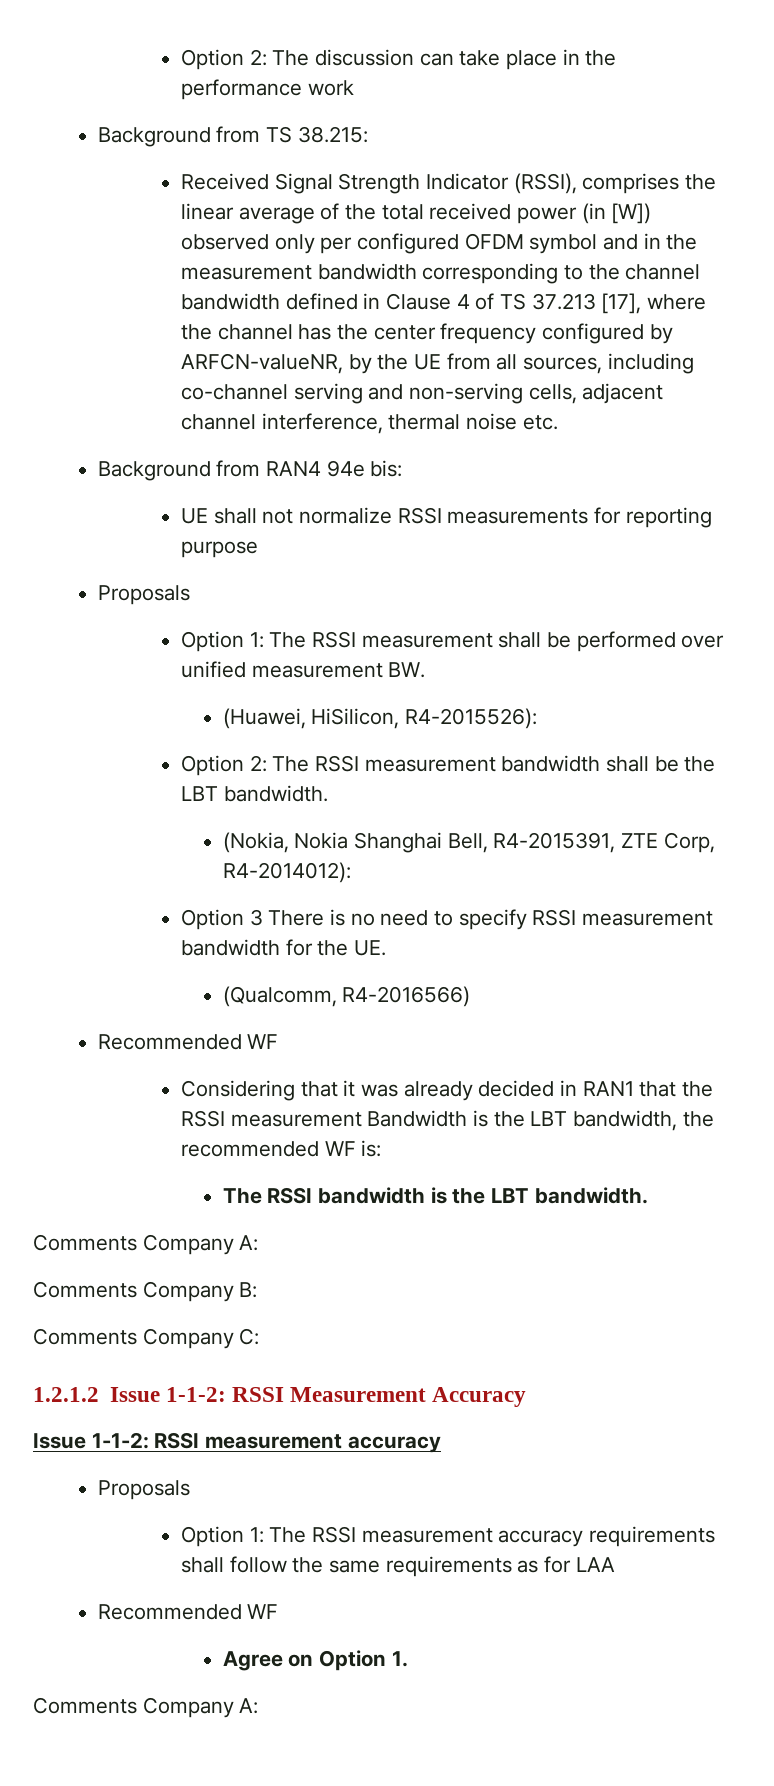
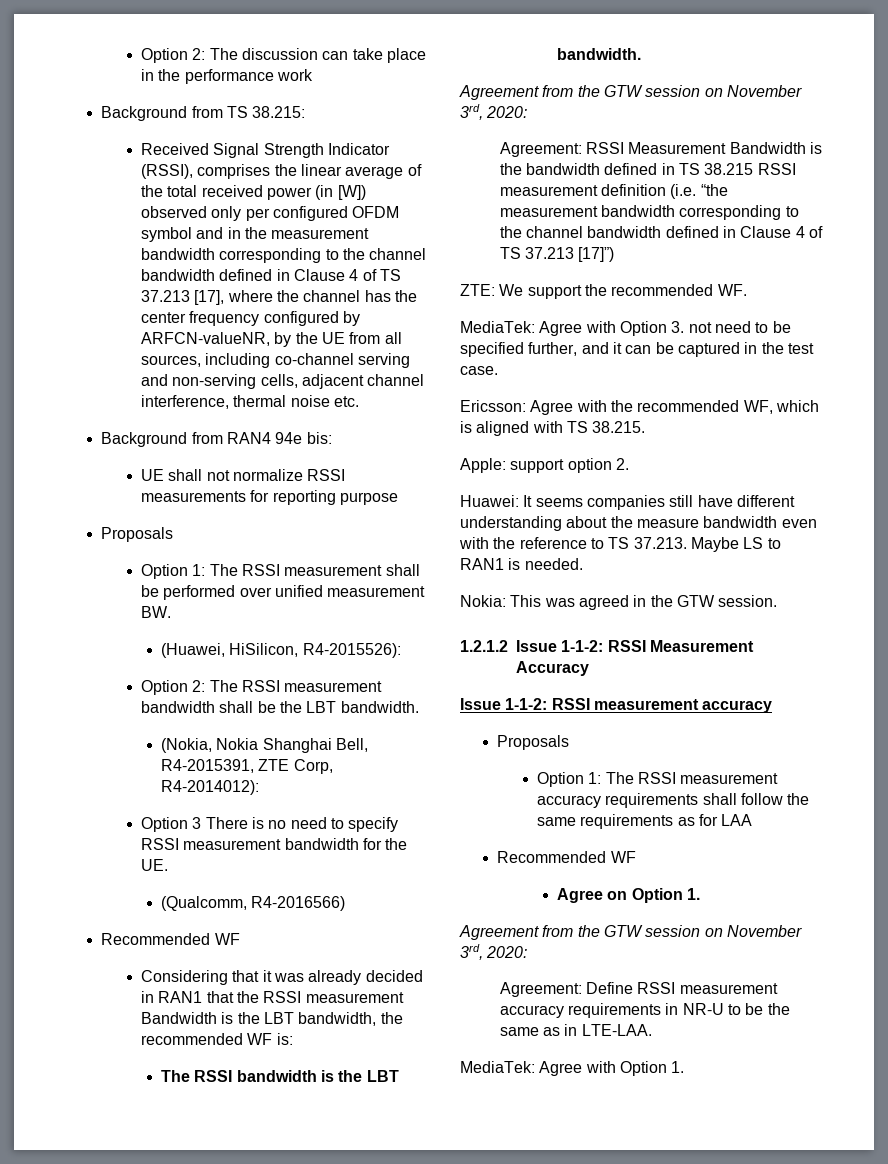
[33,1234,259,1255] [33,1281,258,1302] [33,1328,260,1349] Comments Company A: // Comments Company B: // Comments Company C: -> [459,85,802,100] [460,104,528,120] [499,142,822,157] [499,163,796,175] [499,184,728,199] [499,205,799,220] [499,226,823,238] [499,247,615,262] [460,284,747,299] [460,321,791,336] [460,342,814,357] [460,366,498,375] [460,400,819,415] [460,421,646,436] [460,458,629,473] [460,495,795,510] [460,516,817,531] [459,537,781,552] [460,558,583,570] [460,595,778,610] Agreement from the GTW session on November 3rd, 2020: // Agreement: RSSI Measurement Bandwidth is the bandwidth defined in TS 38.215 RSSI measurement definition (i.e. “the measurement bandwidth corresponding to the channel bandwidth defined in Clause 4 of TS 37.213 [17]”) // ZTE: We support the recommended WF. // MediaTek: Agree with Option 3. not need to be specified further, and it can be captured in the test case. // Ericsson: Agree with the recommended WF, which is aligned with TS 38.215. // Apple: support option 2. // Huawei: It seems companies still have different understanding about the measure bandwidth even with the reference to TS 37.213. Maybe LS to RAN1 is needed. // Nokia: This was agreed in the GTW session.
[33,1697,259,1718] Comments Company A: -> [459,925,802,940] [460,944,528,960] [499,982,778,997] [499,1003,790,1018] [499,1024,652,1036] [460,1061,685,1076] Agreement from the GTW session on November 3rd, 2020: // Agreement: Define RSSI measurement accuracy requirements in NR-U to be the same as in LTE-LAA. // MediaTek: Agree with Option 1.

